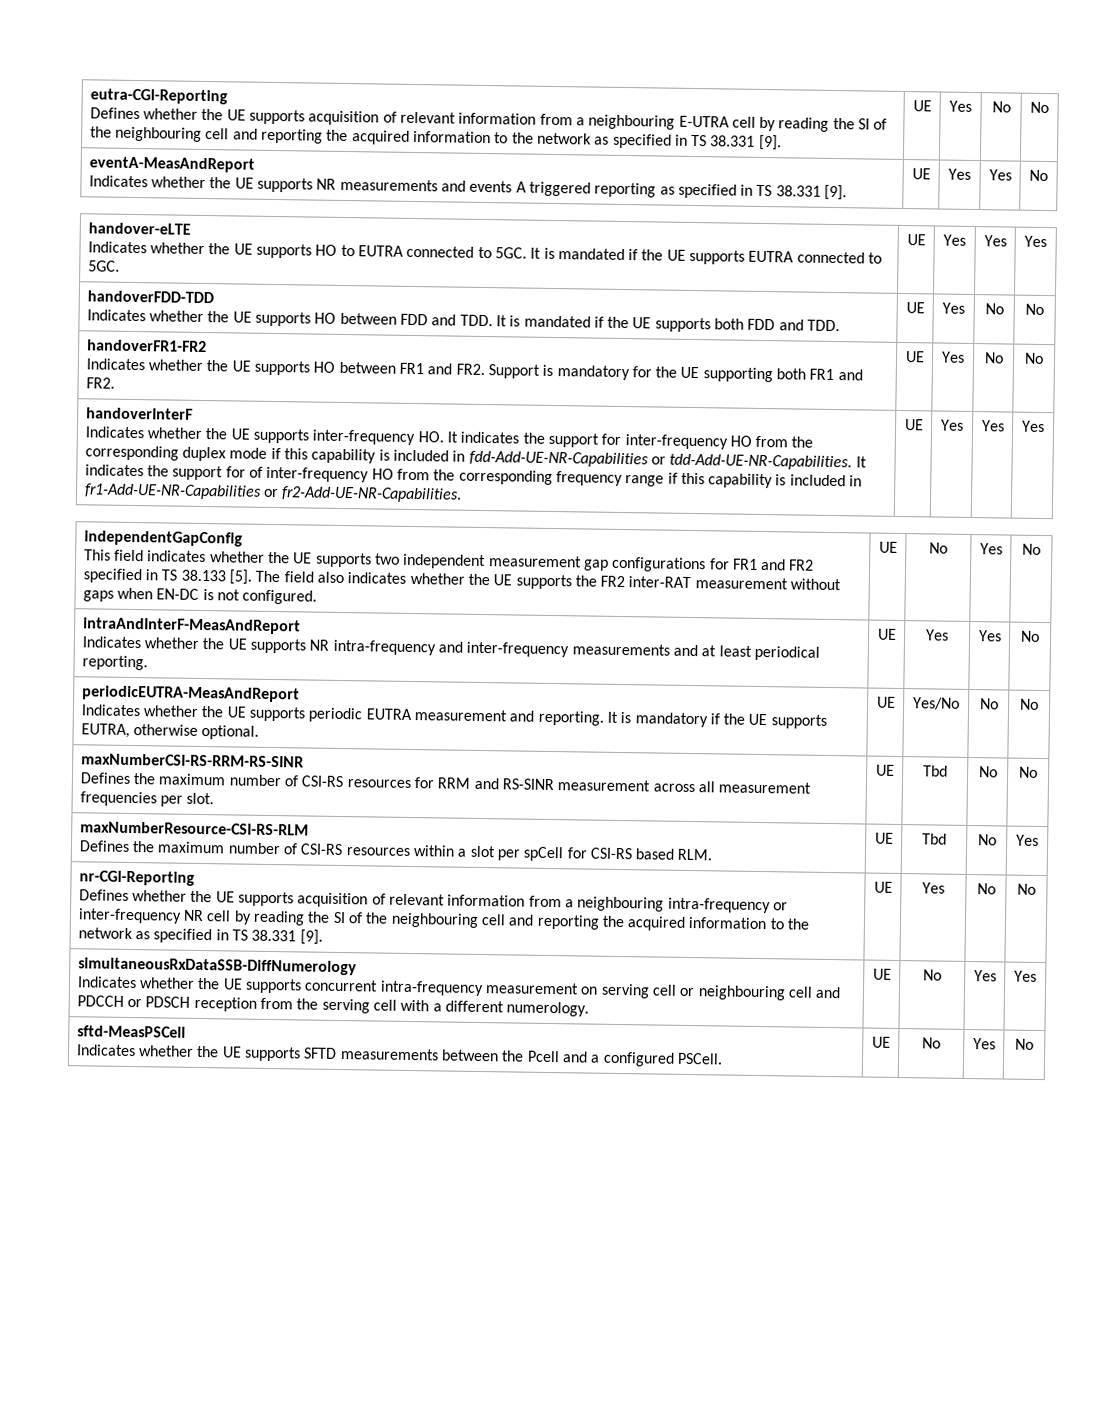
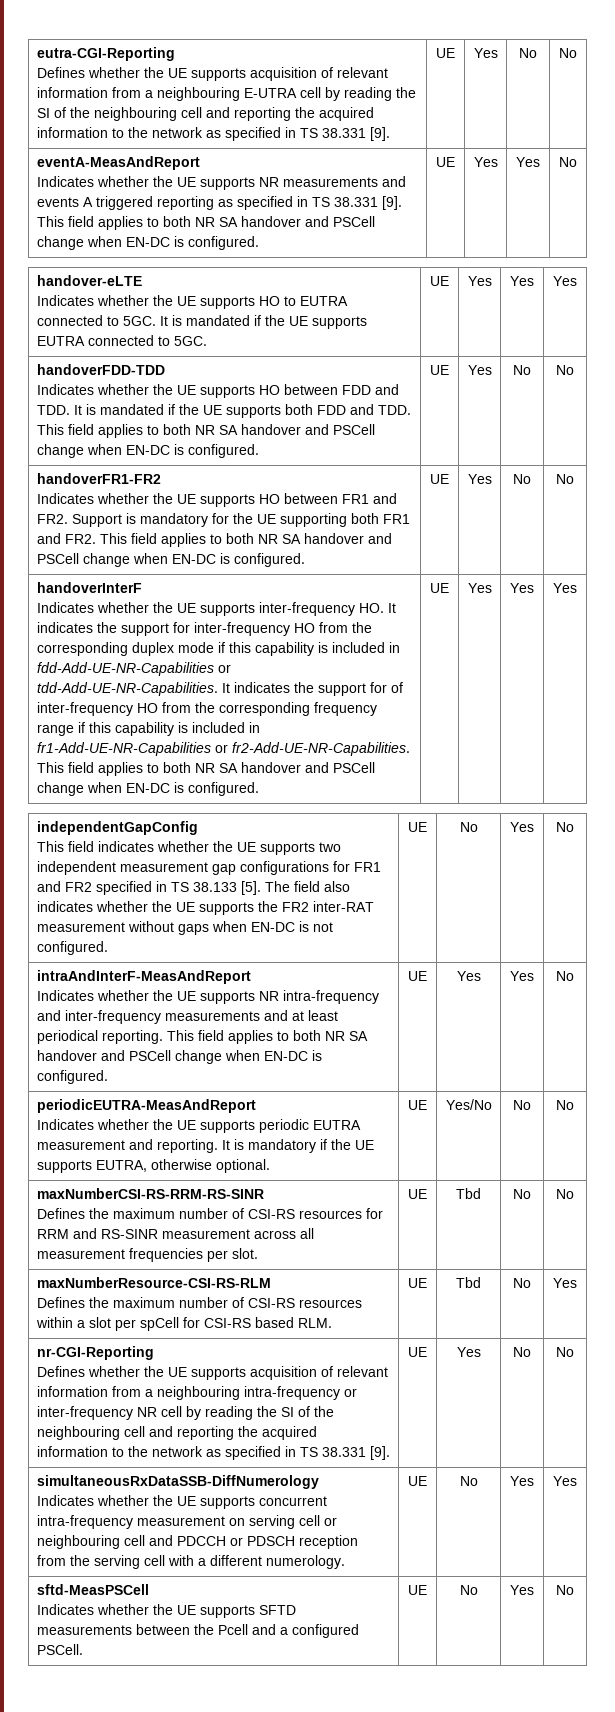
(848, 192) none -> [36,216,375,230] [36,236,259,250] This field applies to both NR SA handover and PSCell change when EN-DC is configured.
(841, 325) none -> [36,424,375,438] [36,444,259,458] This field applies to both NR SA handover and PSCell change when EN-DC is configured.
(115, 383) none -> [99,533,392,547] [36,553,305,567] This field applies to both NR SA handover and PSCell change when EN-DC is configured.
(463, 494) none -> [36,762,375,776] [36,782,259,796] This field applies to both NR SA handover and PSCell change when EN-DC is configured.
(148, 663) none -> [166,1030,368,1044] [36,1050,322,1064] [36,1070,108,1084] This field applies to both NR SA handover and PSCell change when EN-DC is configured.

